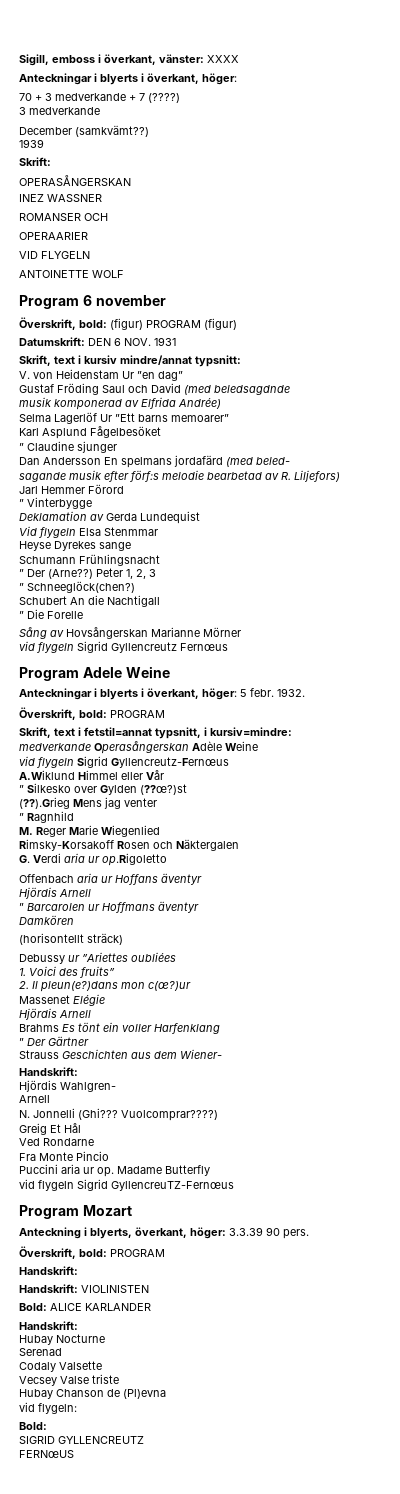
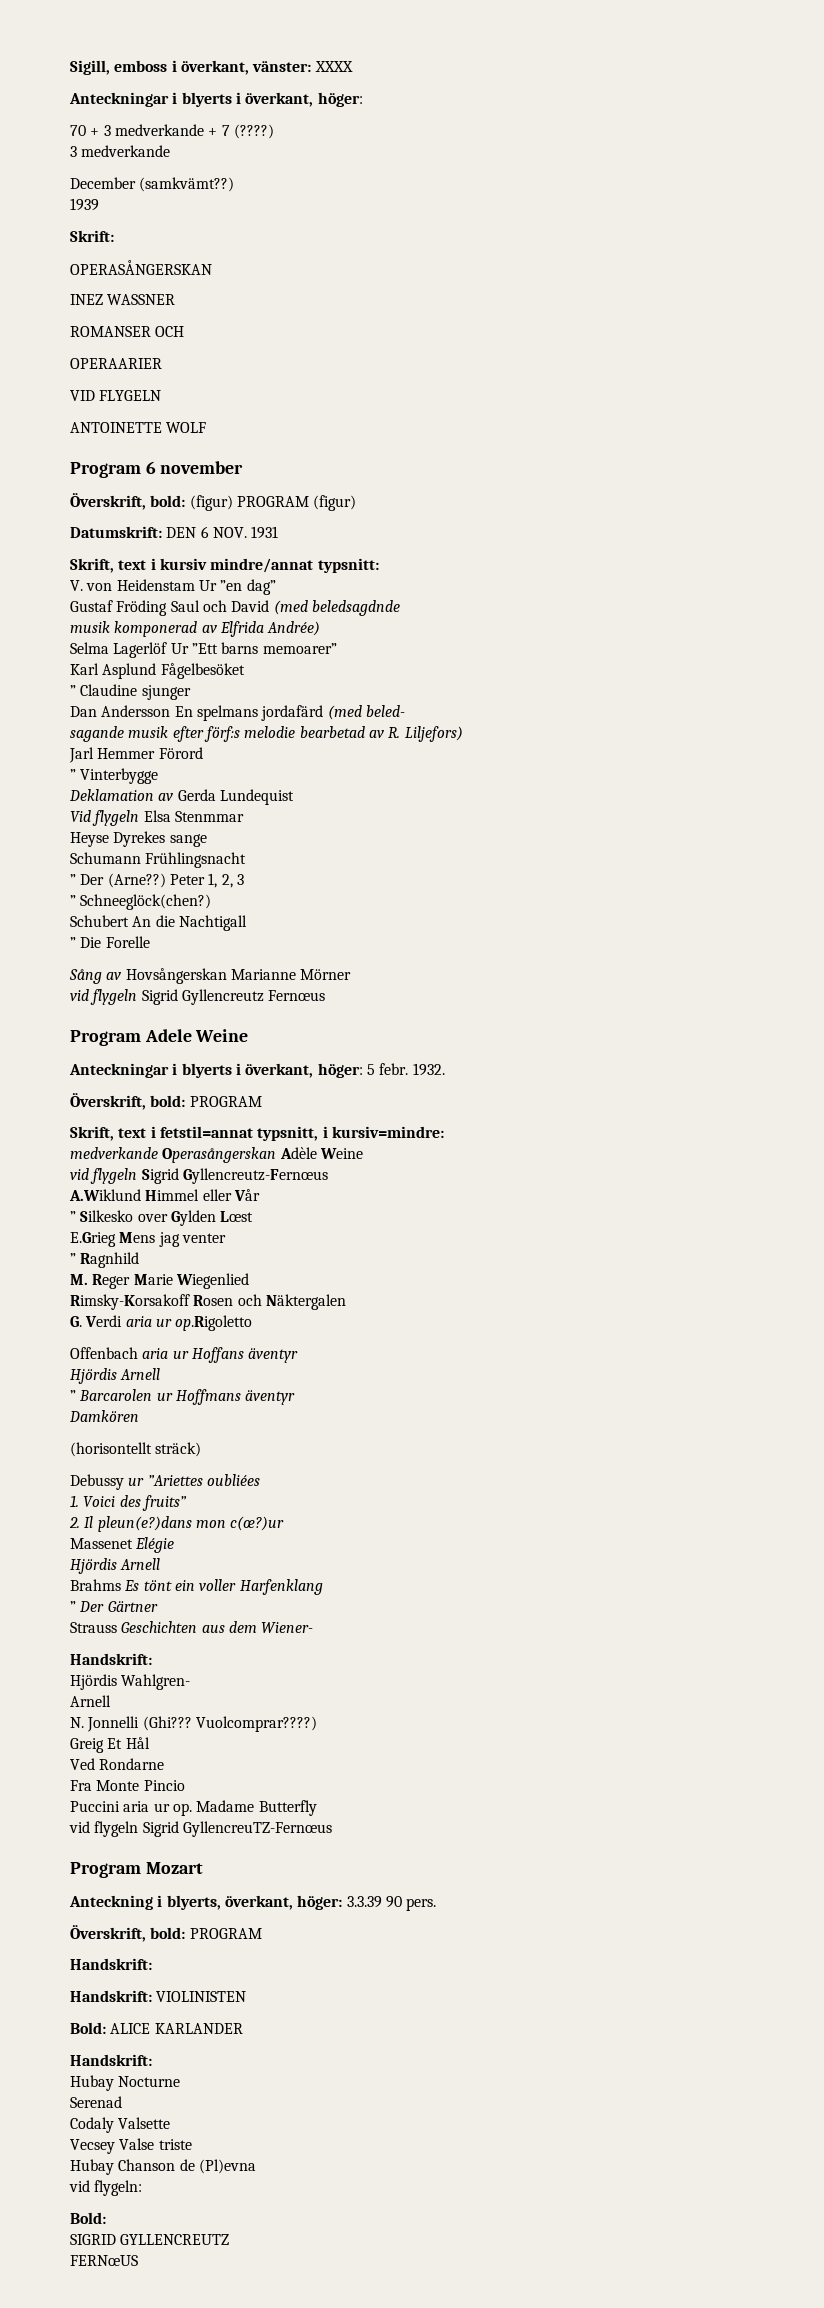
[140,784,187,795] [19,797,70,809] (??œ?)st // (??).Grieg -> [220,1211,254,1222] [70,1232,116,1247] Lœst // E.Grieg

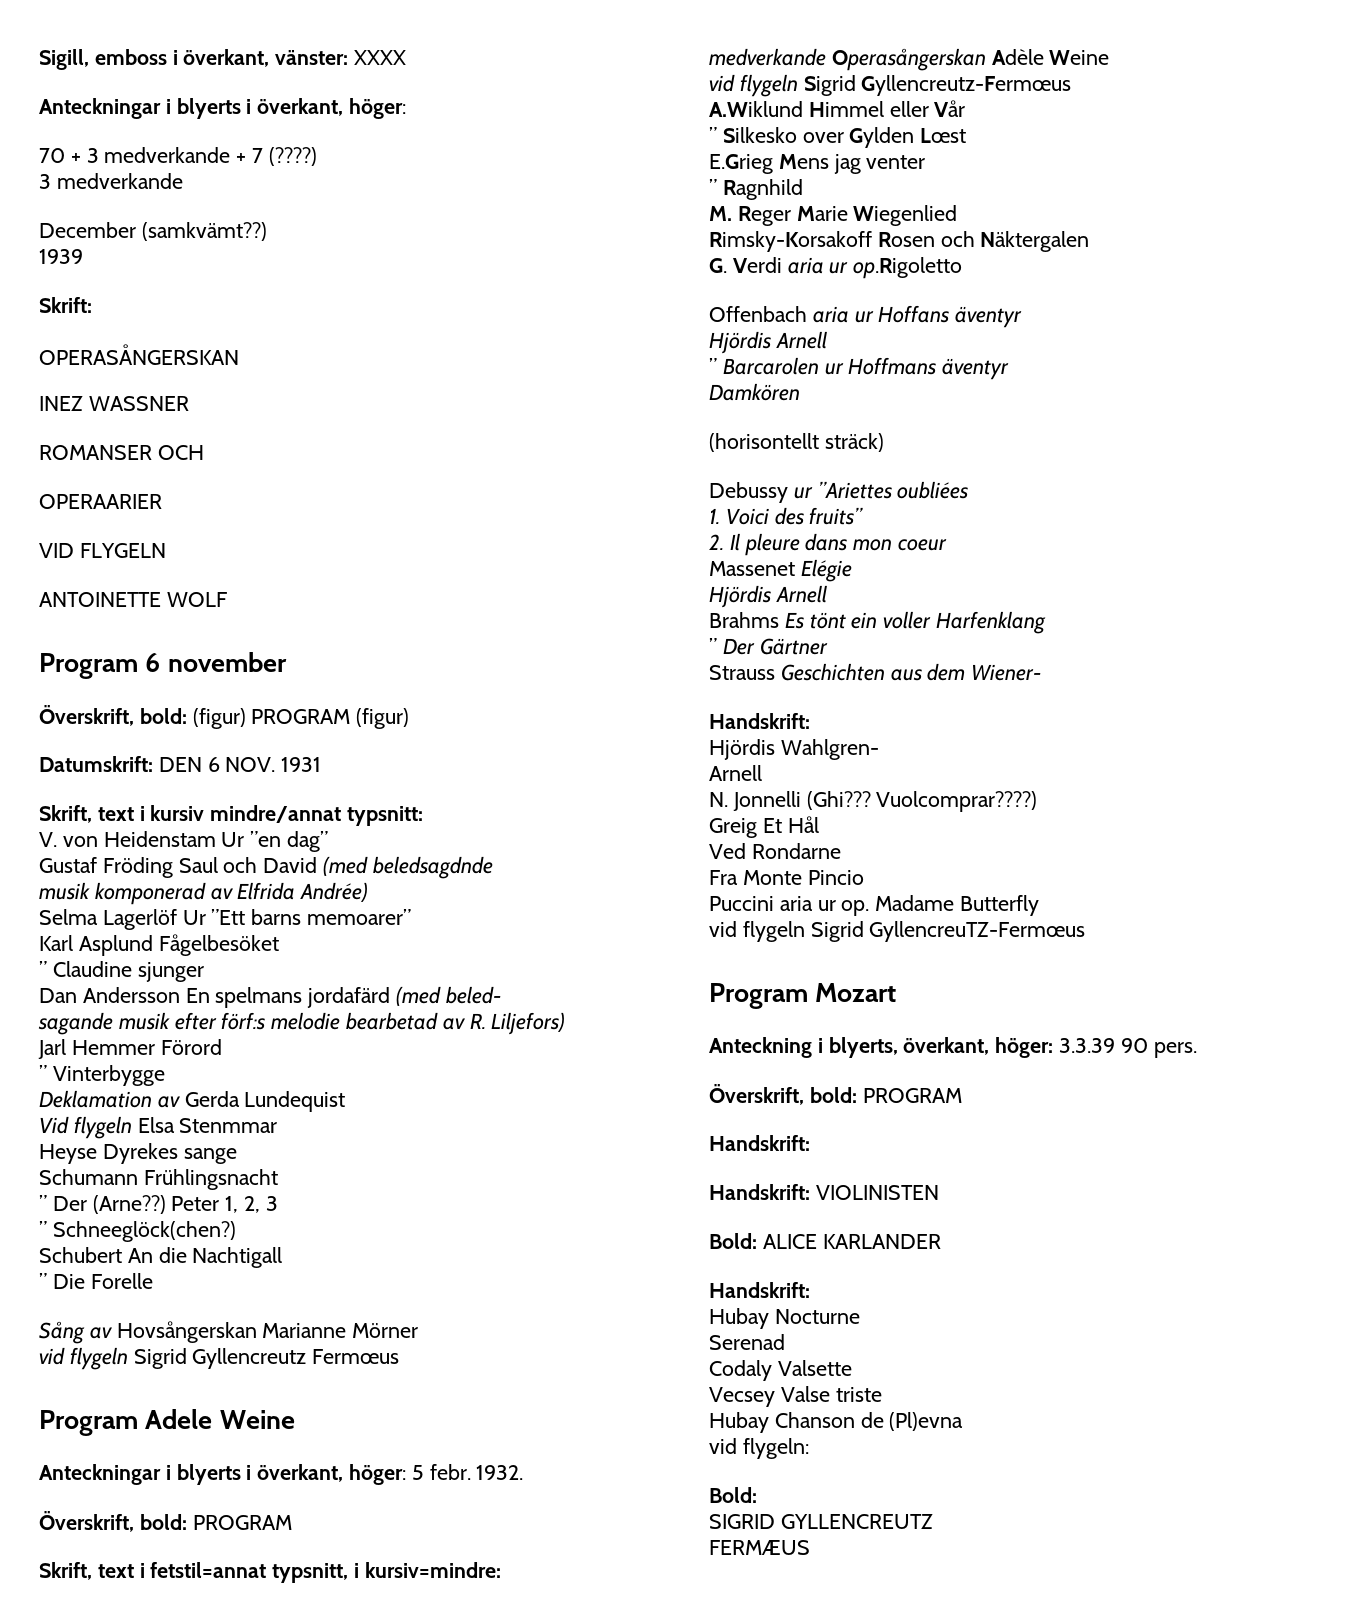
[268,990,326,1001] Fernœus -> [312,1349,400,1364] Fermœus
[182,1168,328,1184] Gyllencreutz-Fernœus -> [861,75,1072,96] Gyllencreutz-Fermœus
[97,1516,285,1532] pleun(e?)dans mon c(œ?)ur -> [744,533,948,556] pleure dans mon coeur
[182,1821,332,1837] GyllencreuTZ-Fernœus -> [869,921,1086,942] GyllencreuTZ-Fermœus
[70,2255,138,2266] FERNœUS -> [709,1540,810,1555] FERMÆUS

